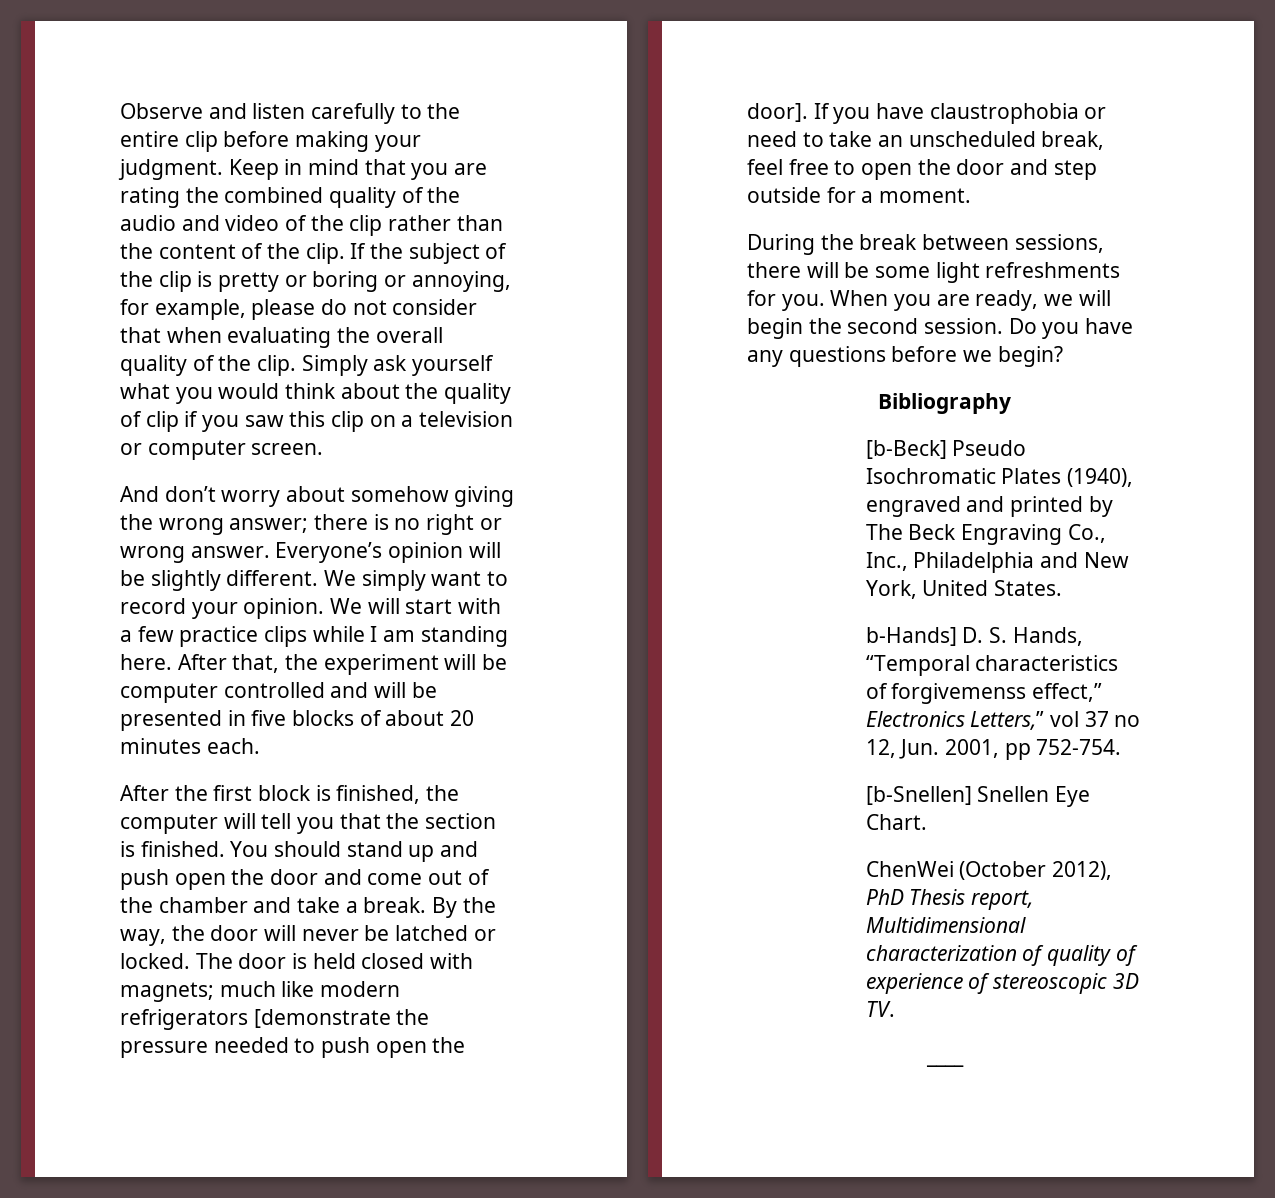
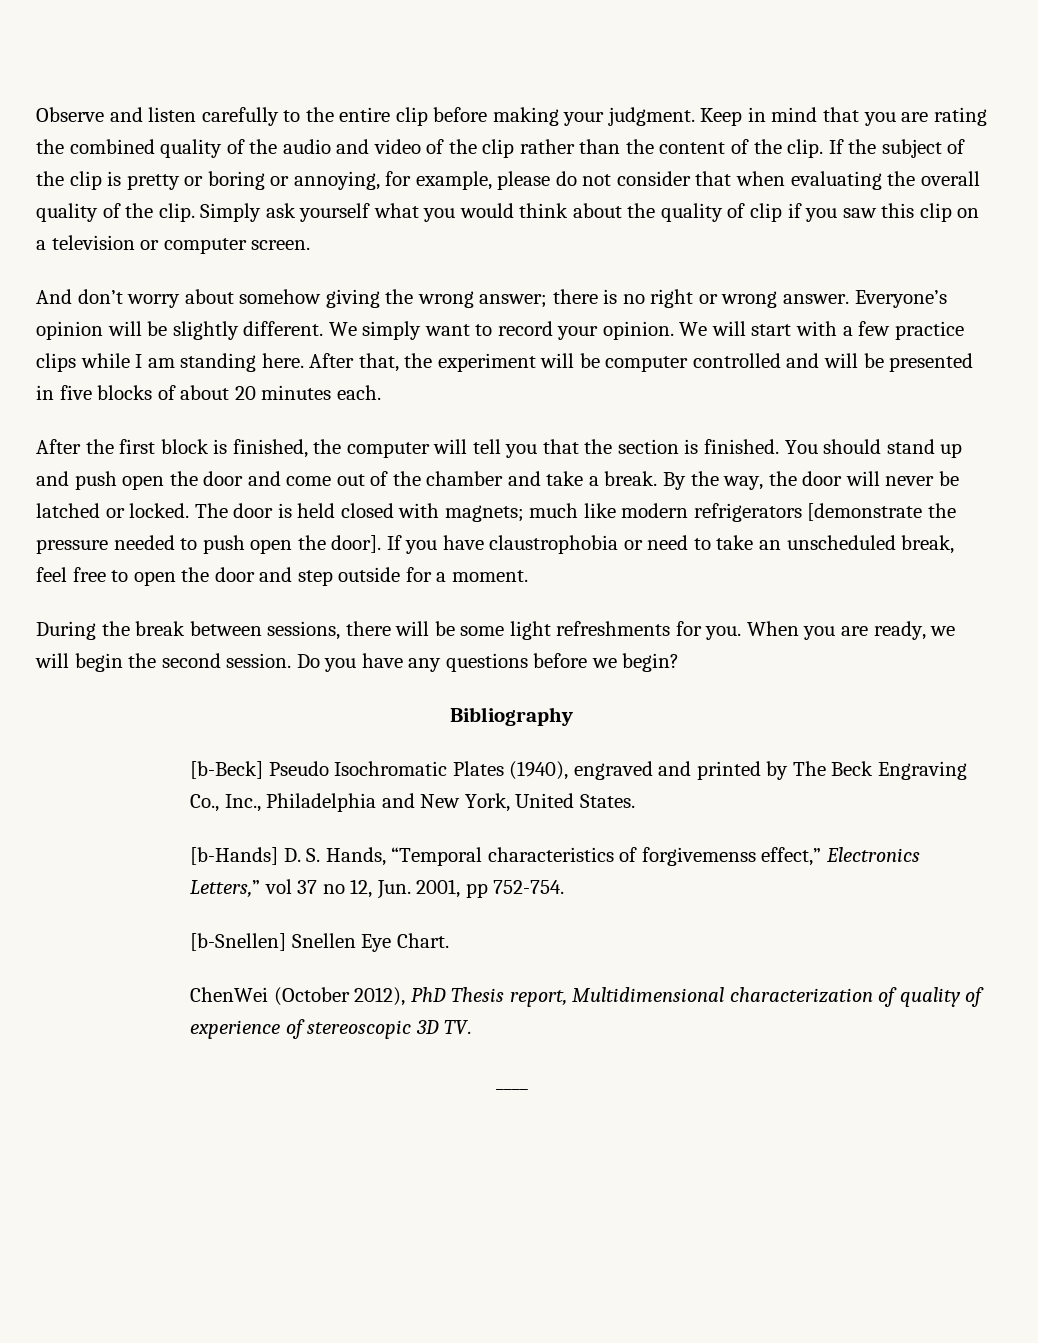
[865,627,957,646] b-Hands] -> [190,847,279,865] [b-Hands]

